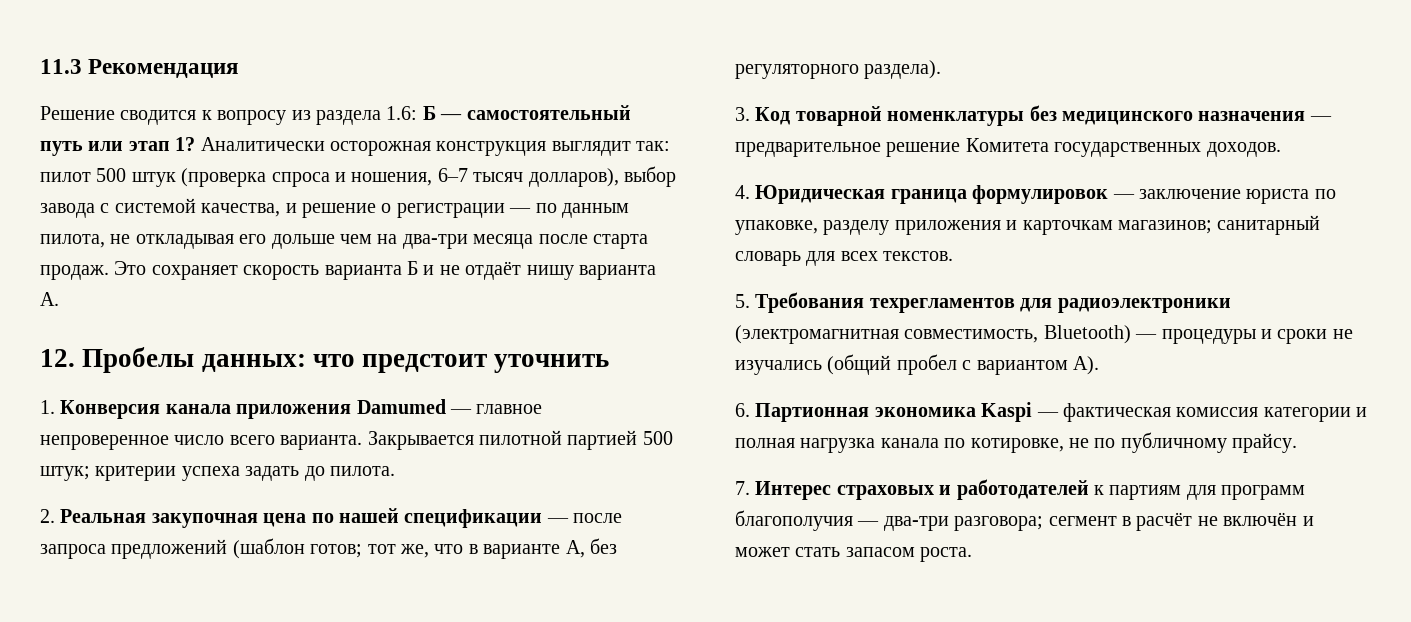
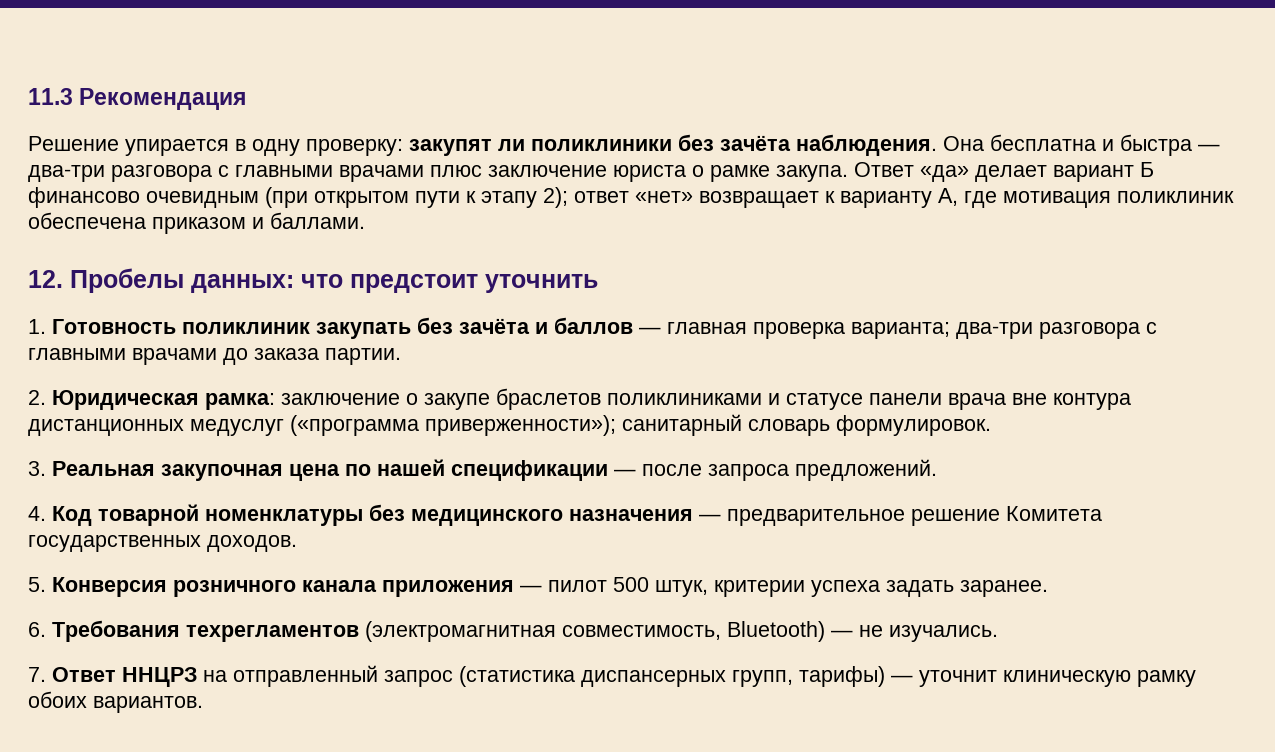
[120,105,631,125] [40,137,671,156] [40,166,676,187] [40,198,629,218] [40,234,648,249] [40,261,656,280] [40,292,59,306] сводится к вопросу из раздела 1.6: Б — самостоятельный путь или этап 1? Аналитически осторожная конструкция выглядит так: пилот 500 штук (проверка спроса и ношения, 6–7 тысяч долларов), выбор завода с системой качества, и решение о регистрации — по данным пилота, не откладывая его дольше чем на два-три месяца после старта продаж. Это сохраняет скорость варианта Б и не отдаёт нишу варианта А. -> [125,134,1220,156] [28,162,1154,182] [28,187,1234,208] [28,212,365,234] упирается в одну проверку: закупят ли поликлиники без зачёта наблюдения. Она бесплатна и быстра — два-три разговора с главными врачами плюс заключение юриста о рамке закупа. Ответ «да» делает вариант Б финансово очевидным (при открытом пути к этапу 2); ответ «нет» возвращает к варианту А, где мотивация поликлиник обеспечена приказом и баллами.
[60,399,543,419] [40,430,673,450] [40,466,395,481] [40,509,55,523] Конверсия канала приложения Damumed — главное непроверенное число всего варианта. Закрывается пилотной партией 500 штук; критерии успеха задать до пилота. // 2. -> [52,317,1157,339] [28,348,401,365] [28,388,1131,410] [28,414,991,436] [28,461,46,476] Готовность поликлиник закупать без зачёта и баллов — главная проверка варианта; два-три разговора с главными врачами до заказа партии. // 2. Юридическая рамка: заключение о закупе браслетов поликлиниками и статусе панели врача вне контура дистанционных медуслуг («программа приверженности»); санитарный словарь формулировок. // 3.
[111,538,617,559] [735,60,942,79] [735,107,750,121] предложений (шаблон готов; тот же, что в варианте А, без регуляторного раздела). // 3. -> [795,459,937,481] [28,506,46,521] предложений. // 4.
[735,185,1336,204] [735,215,1321,235] [735,251,954,266] [735,292,1231,313] [735,325,1353,344] [735,354,1099,375] [735,402,1368,422] [735,432,1298,453] [735,479,1306,500] [735,510,1314,531] [735,547,973,562] 4. Юридическая граница формулировок — заключение юриста по упаковке, разделу приложения и карточкам магазинов; санитарный словарь для всех текстов. // 5. Требования техрегламентов для радиоэлектроники (электромагнитная совместимость, Bluetooth) — процедуры и сроки не изучались (общий пробел с вариантом А). // 6. Партионная экономика Kaspi — фактическая комиссия категории и полная нагрузка канала по котировке, не по публичному прайсу. // 7. Интерес страховых и работодателей к партиям для программ благополучия — два-три разговора; сегмент в расчёт не включён и может стать запасом роста. -> [28,577,1048,597] [28,620,998,642] [28,665,1196,687] [28,691,203,713] 5. Конверсия розничного канала приложения — пилот 500 штук, критерии успеха задать заранее. // 6. Требования техрегламентов (электромагнитная совместимость, Bluetooth) — не изучались. // 7. Ответ ННЦРЗ на отправленный запрос (статистика диспансерных групп, тарифы) — уточнит клиническую рамку обоих вариантов.

